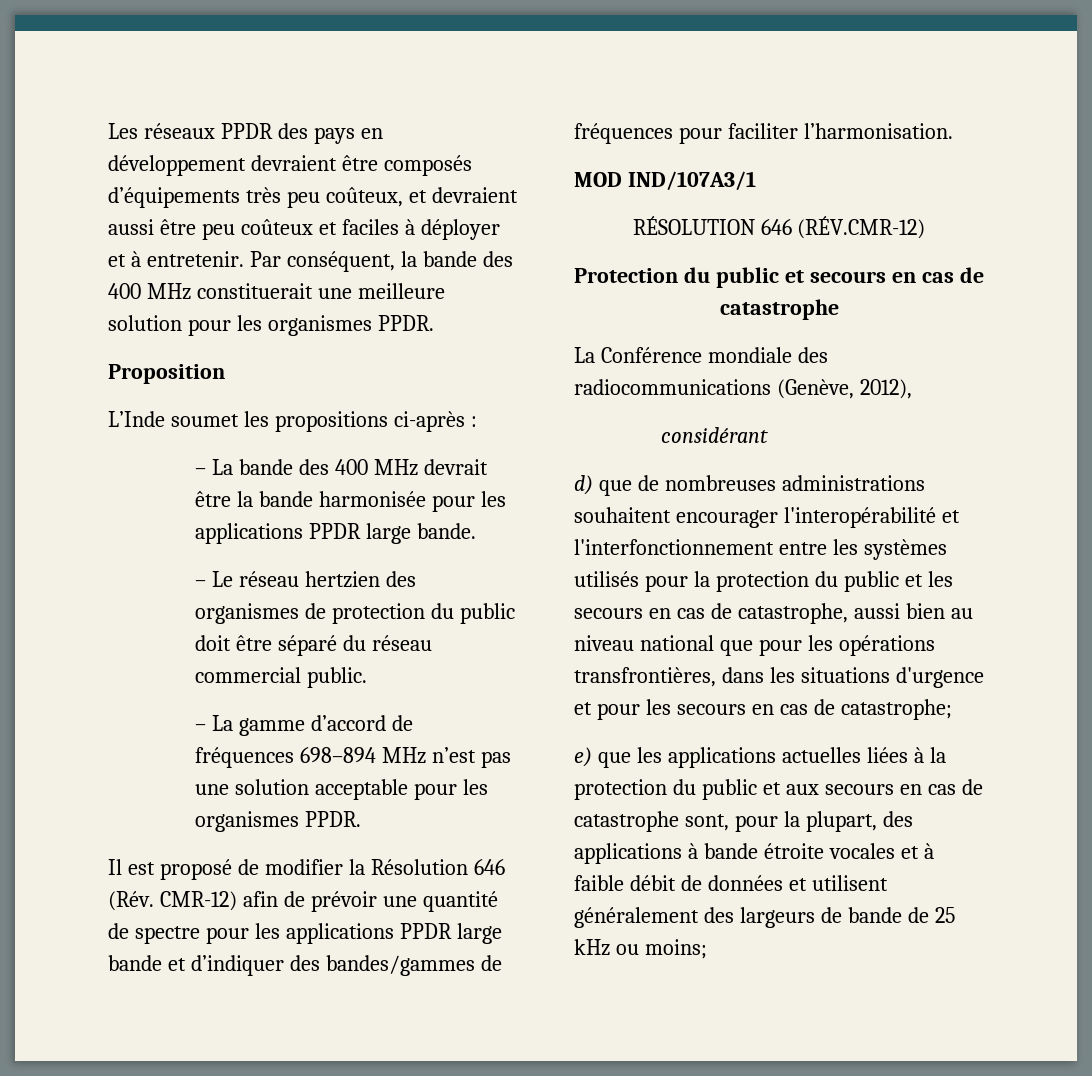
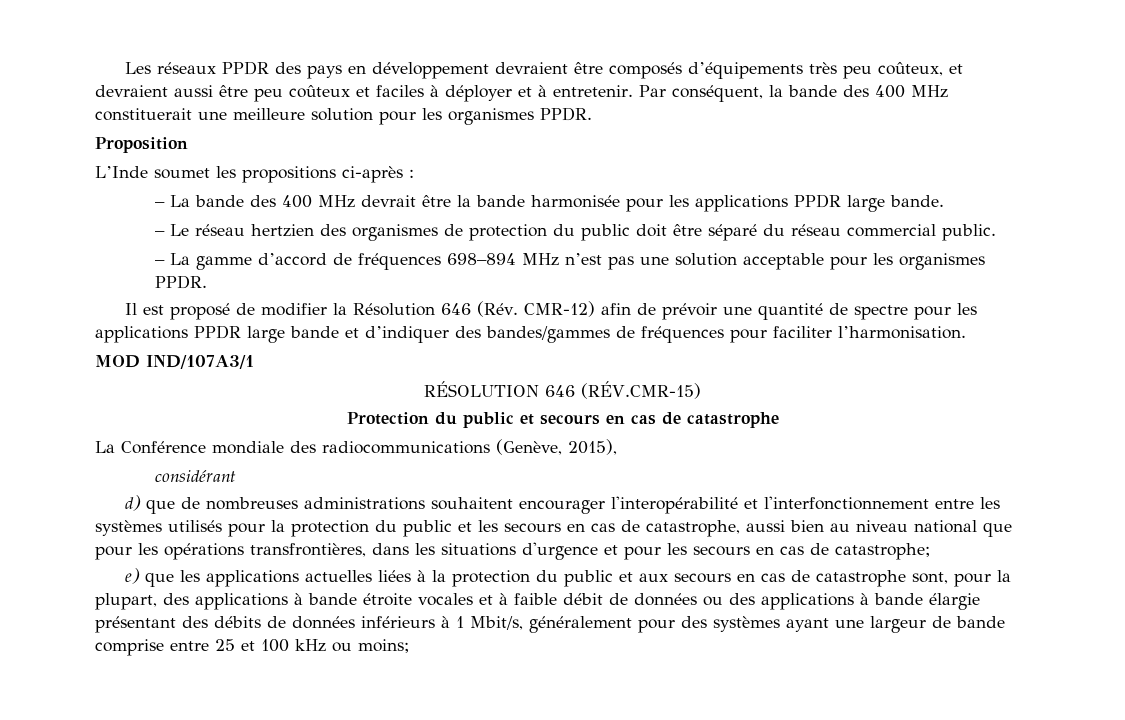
[797,216,926,239] (RÉV.CMR-12) -> [581,381,702,399] (RÉV.CMR-15)
[859,379,912,399] 2012), -> [568,439,617,455] 2015),
[788,875,888,891] [574,907,955,928] et utilisent généralement des largeurs de bande de 25 -> [703,593,980,610] [95,616,1005,633] [95,639,289,656] ou des applications à bande élargie présentant des débits de données inférieurs à 1 Mbit/s, généralement pour des systèmes ayant une largeur de bande comprise entre 25 et 100

